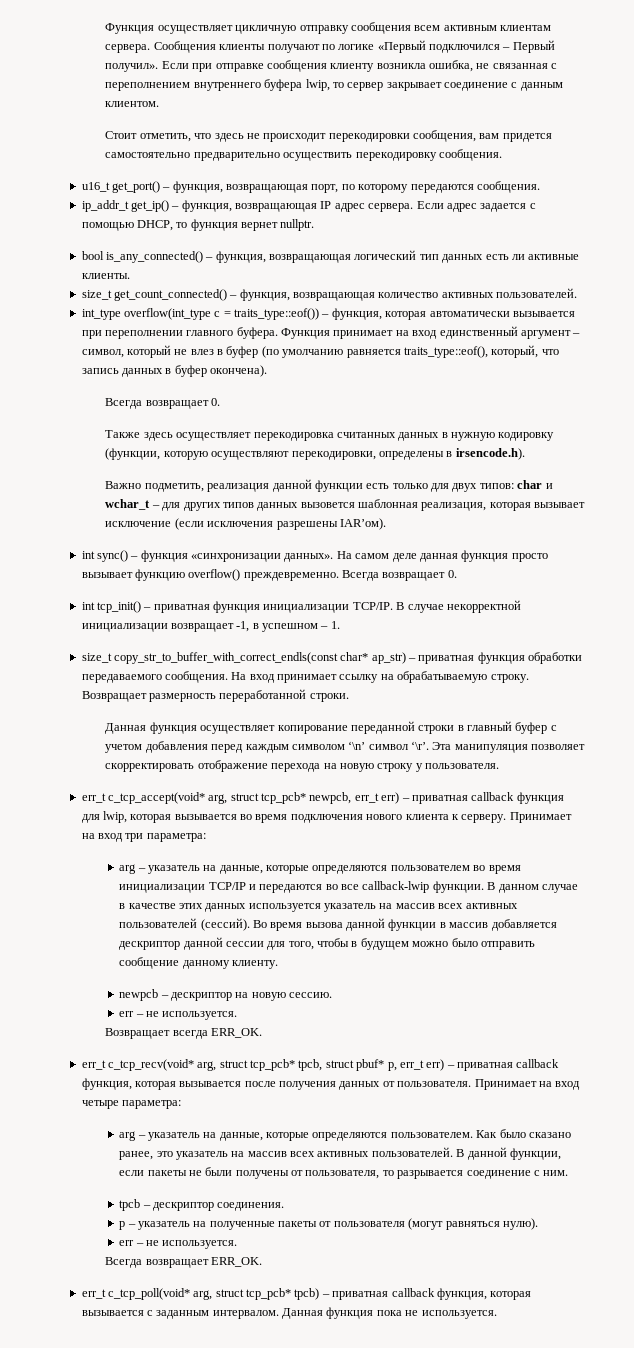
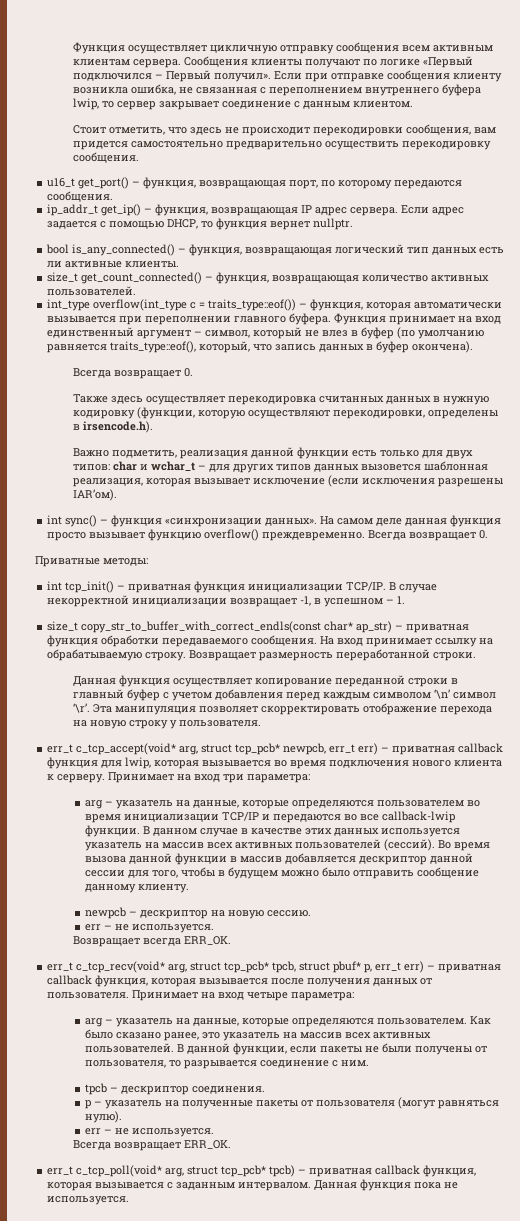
(457, 574) none -> [34,556,148,567] // Приватные методы:

